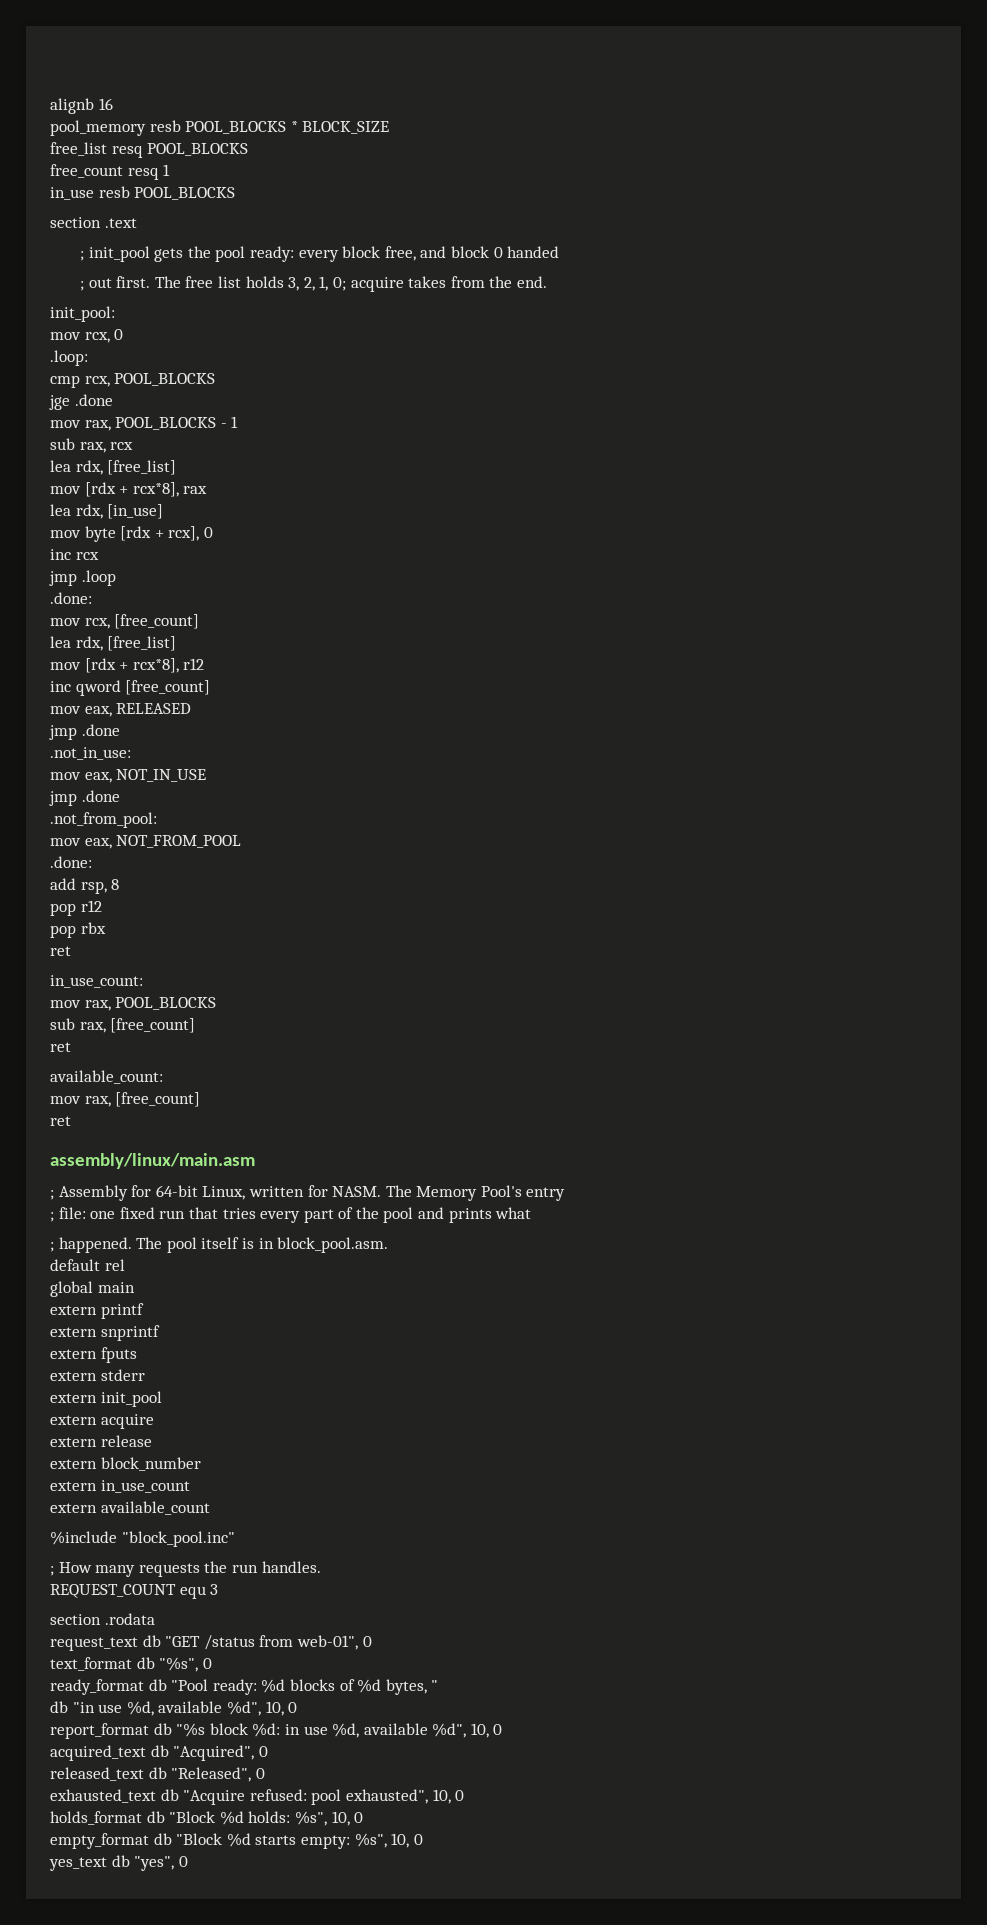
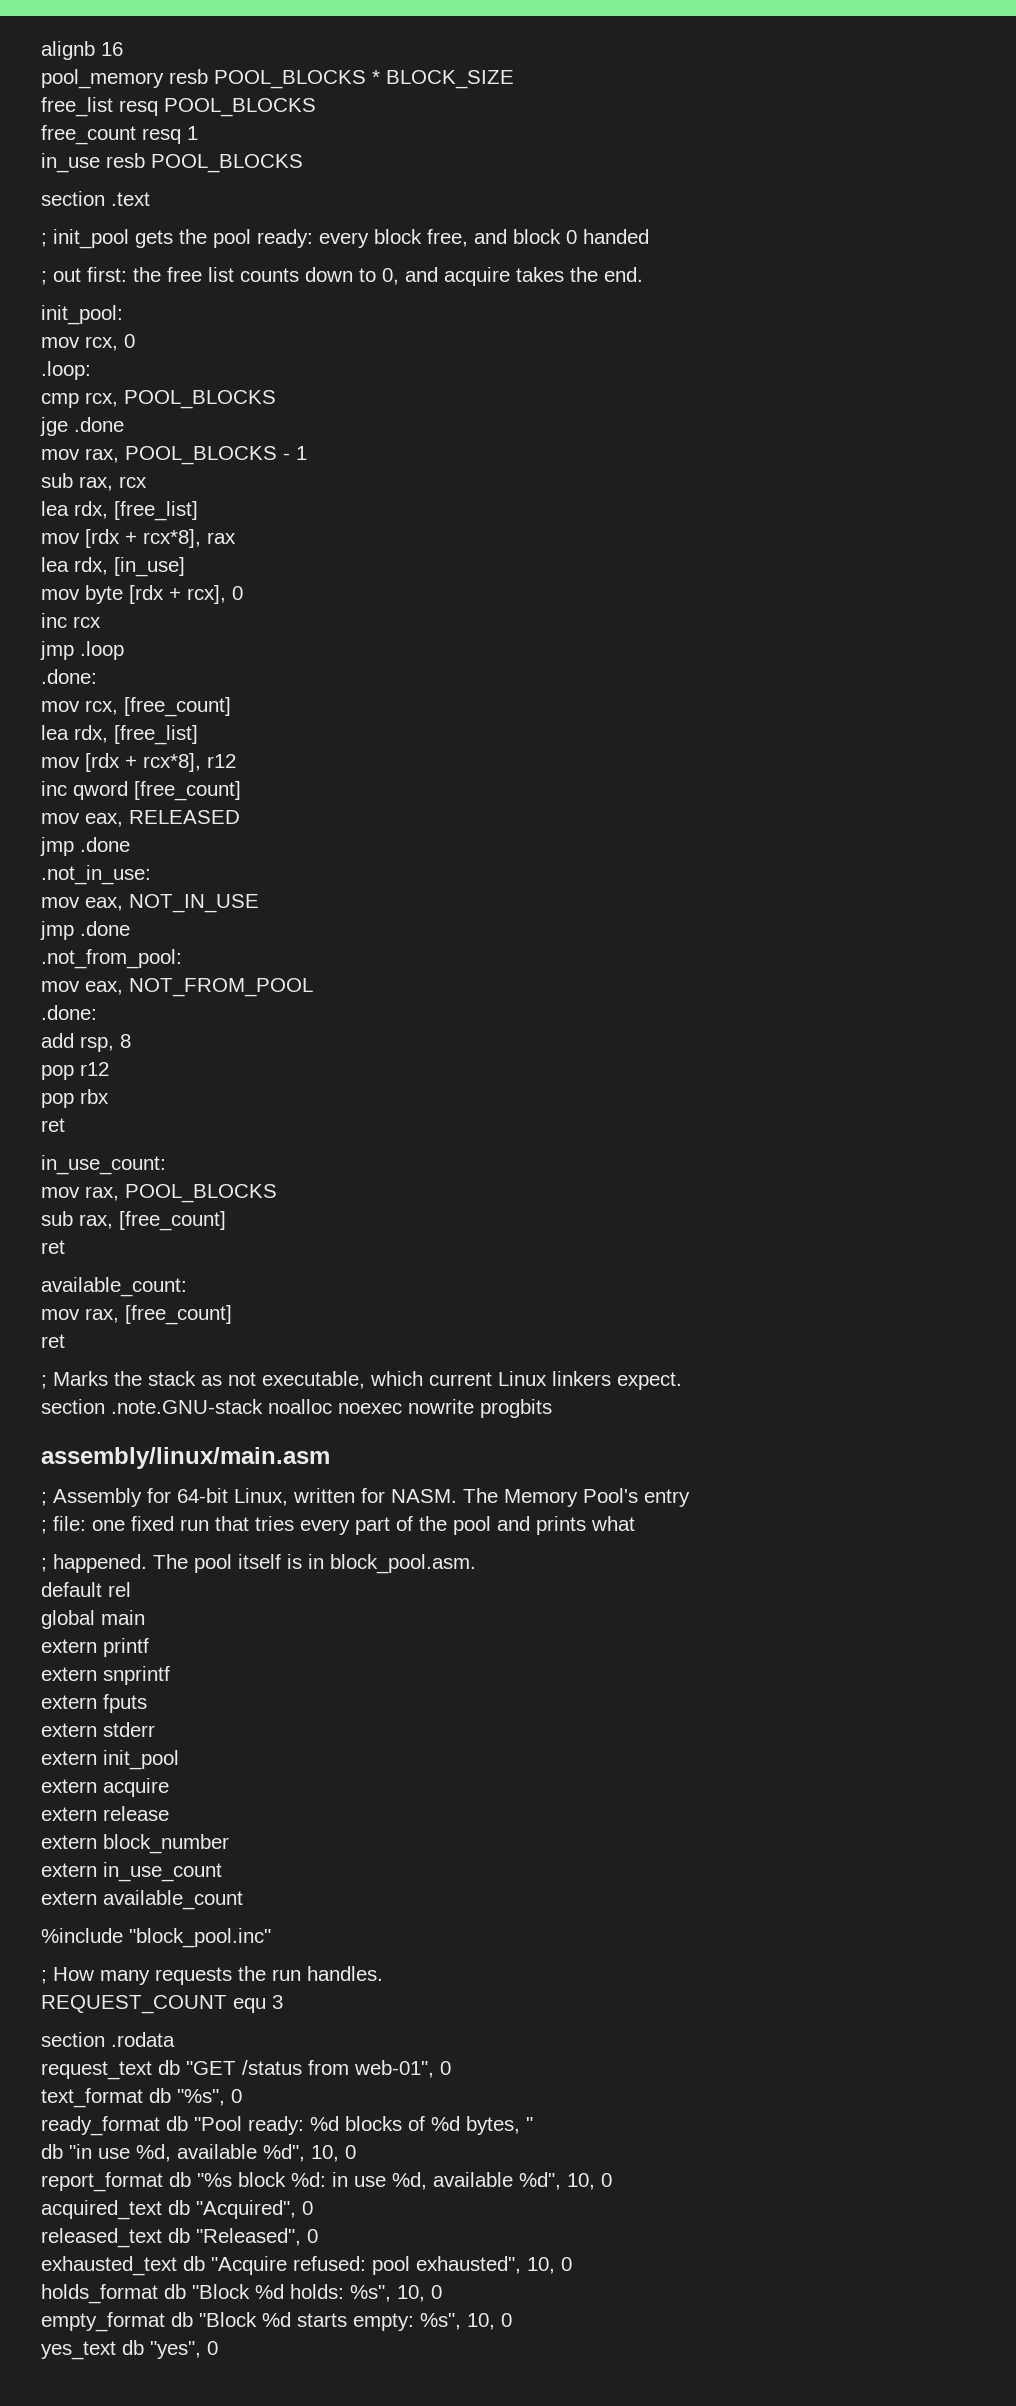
[116,276,346,291] first. The free list holds 3, 2, 1, 0; -> [87,267,438,285] first: the free list counts down to 0, and
[450,276,485,288] from -> (564, 274) none
(71, 1121) none -> [41,1371,682,1390] [41,1399,552,1418] // ; Marks the stack as not executable, which current Linux linkers expect. // section .note.GNU-stack noalloc noexec nowrite progbits

